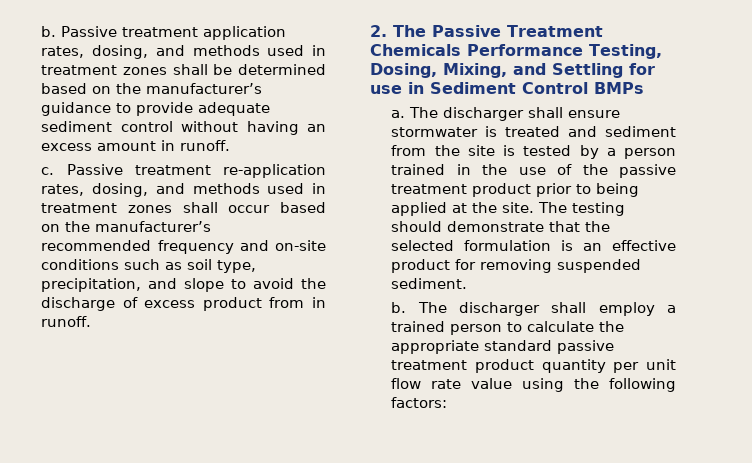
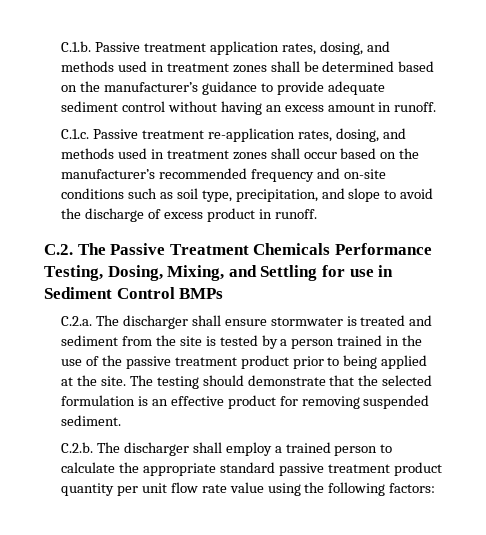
[41,26,57,37] b. -> [61,41,92,52] C.1.b.
[41,167,55,175] c. -> [61,129,90,139] C.1.c.
[269,297,326,308] [41,316,92,327] [370,25,387,37] from in runoff. // 2. -> [258,209,317,219] [44,244,73,255] in runoff. // C.2.
[391,110,406,118] a. -> [61,316,93,326] C.2.a.
[391,302,407,313] b. -> [61,442,94,453] C.2.b.

